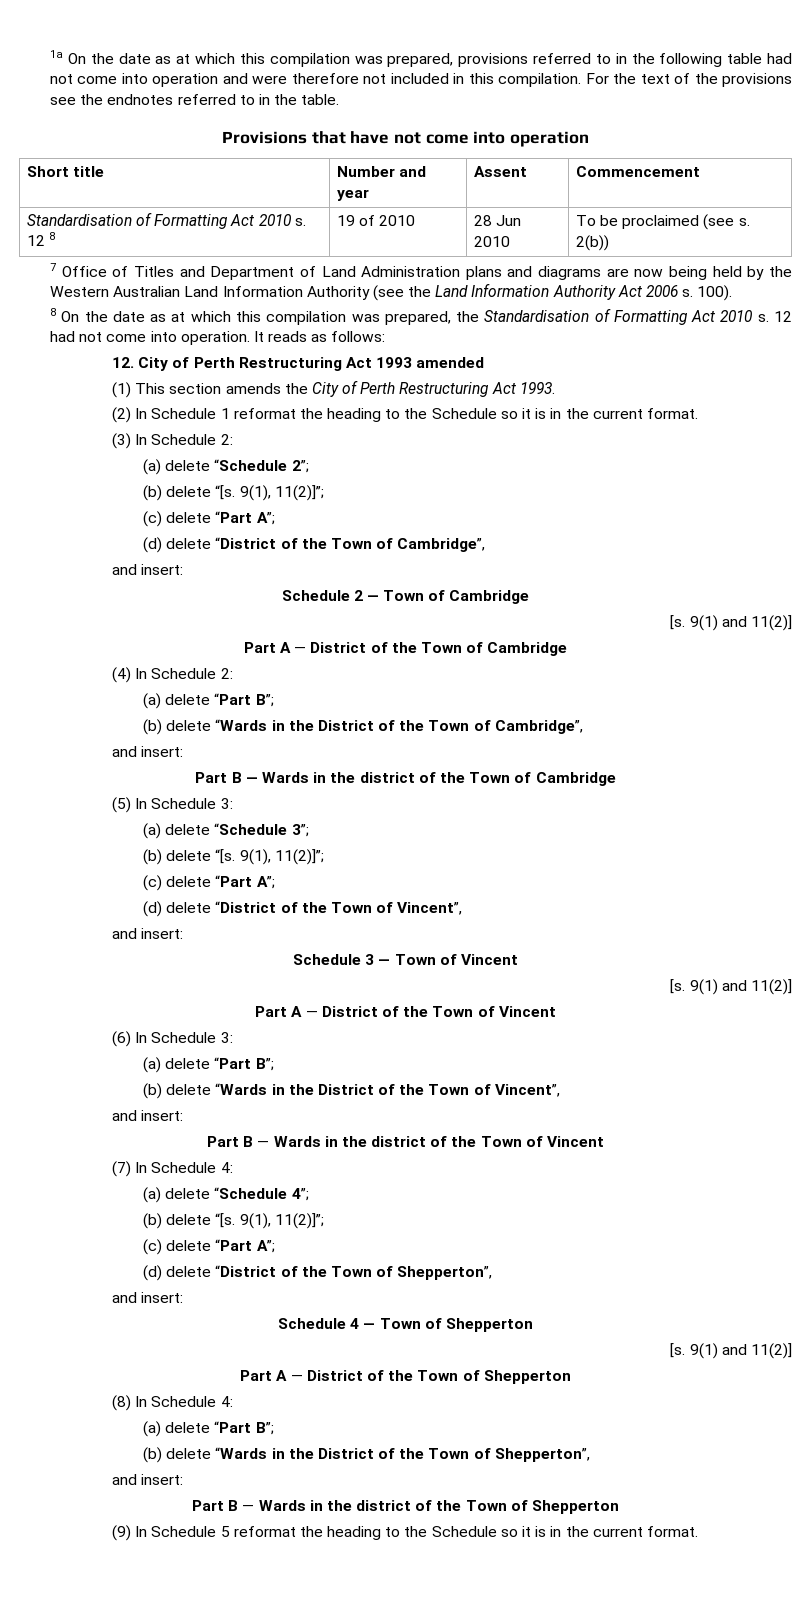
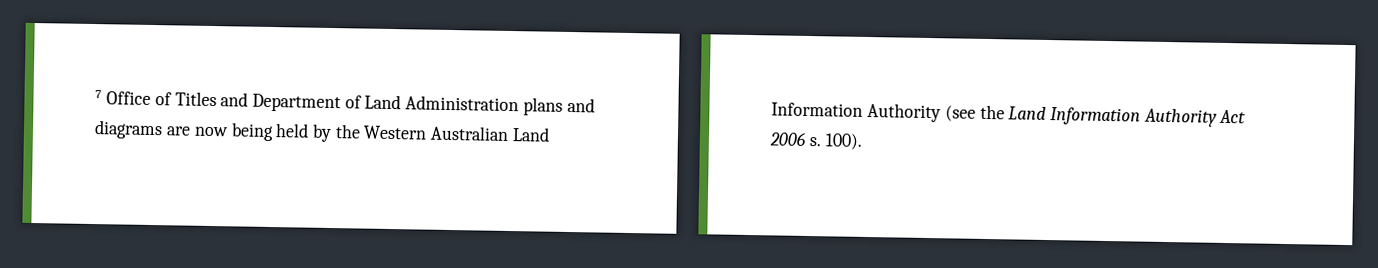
[49,50,792,67] [49,73,793,87] [49,94,340,105] [222,131,589,147] [26,166,105,177] [336,166,427,177] [336,189,369,201] [473,166,527,177] [575,166,700,177] [26,212,306,229] [26,232,56,246] [336,215,416,226] [473,215,522,226] [473,236,510,247] [575,214,750,230] [575,235,609,251] 1a On the date as at which this compilation was prepared, provisions referred to in the following table had not come into operation and were therefore not included in this compilation. For the text of the provisions see the endnotes referred to in the table. // Provisions that have not come into operation // Short title | Number and year | Assent | Commencement // Standardisation of Formatting Act 2010 s. 12 8 | 19 of 2010 | 28 Jun 2010 | To be proclaimed (see s. 2(b)) // -> (95, 94) none
[49,308,792,325] [49,331,386,345] [111,357,485,371] [111,380,555,398] [111,407,698,423] [111,433,233,449] [142,459,309,475] [142,485,324,501] [142,511,275,527] [142,537,486,553] [111,564,184,575] [281,590,530,604] [670,615,792,631] [243,642,568,656] [111,667,233,683] [142,693,274,709] [142,719,583,735] [111,746,184,757] [195,772,616,786] [111,797,233,813] [142,823,309,839] [142,849,324,865] [142,875,275,891] [142,901,463,917] [111,928,184,939] [293,954,518,965] [670,979,792,995] [255,1006,556,1017] [111,1031,233,1047] [142,1057,274,1073] [142,1083,560,1099] [111,1110,184,1121] [206,1136,605,1147] [111,1161,233,1177] [142,1187,309,1203] [142,1213,324,1229] [142,1239,275,1255] [142,1265,493,1281] [111,1292,184,1303] [278,1318,533,1332] [670,1343,792,1359] [240,1370,571,1384] [111,1395,233,1411] [142,1421,274,1437] [142,1447,590,1463] [111,1474,184,1485] [191,1500,620,1514] [111,1525,698,1541] // 8 On the date as at which this compilation was prepared, the Standardisation of Formatting Act 2010 s. 12 had not come into operation. It reads as follows: // 12. City of Perth Restructuring Act 1993 amended // (1) This section amends the City of Perth Restructuring Act 1993. // (2) In Schedule 1 reformat the heading to the Schedule so it is in the current format. // (3) In Schedule 2: // (a) delete “Schedule 2”; // (b) delete “[s. 9(1), 11(2)]”; // (c) delete “Part A”; // (d) delete “District of the Town of Cambridge”, // and insert: // Schedule 2 — Town of Cambridge // [s. 9(1) and 11(2)] // Part A — District of the Town of Cambridge // (4) In Schedule 2: // (a) delete “Part B”; // (b) delete “Wards in the District of the Town of Cambridge”, // and insert: // Part B — Wards in the district of the Town of Cambridge // (5) In Schedule 3: // (a) delete “Schedule 3”; // (b) delete “[s. 9(1), 11(2)]”; // (c) delete “Part A”; // (d) delete “District of the Town of Vincent”, // and insert: // Schedule 3 — Town of Vincent // [s. 9(1) and 11(2)] // Part A — District of the Town of Vincent // (6) In Schedule 3: // (a) delete “Part B”; // (b) delete “Wards in the District of the Town of Vincent”, // and insert: // Part B — Wards in the district of the Town of Vincent // (7) In Schedule 4: // (a) delete “Schedule 4”; // (b) delete “[s. 9(1), 11(2)]”; // (c) delete “Part A”; // (d) delete “District of the Town of Shepperton”, // and insert: // Schedule 4 — Town of Shepperton // [s. 9(1) and 11(2)] // Part A — District of the Town of Shepperton // (8) In Schedule 4: // (a) delete “Part B”; // (b) delete “Wards in the District of the Town of Shepperton”, // and insert: // Part B — Wards in the district of the Town of Shepperton // (9) In Schedule 5 reformat the heading to the Schedule so it is in the current format. -> (863, 141) none

